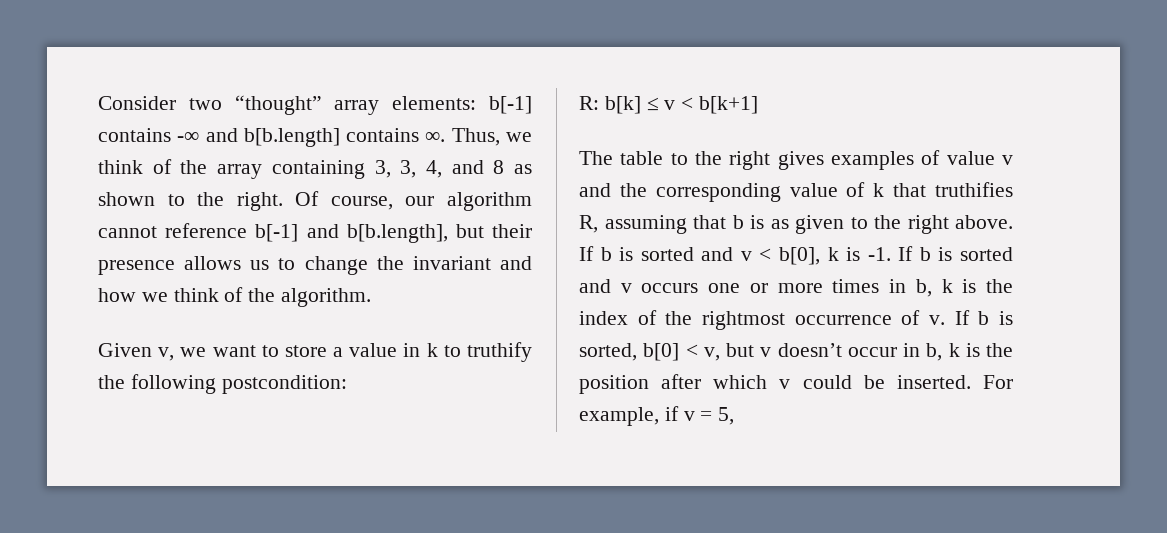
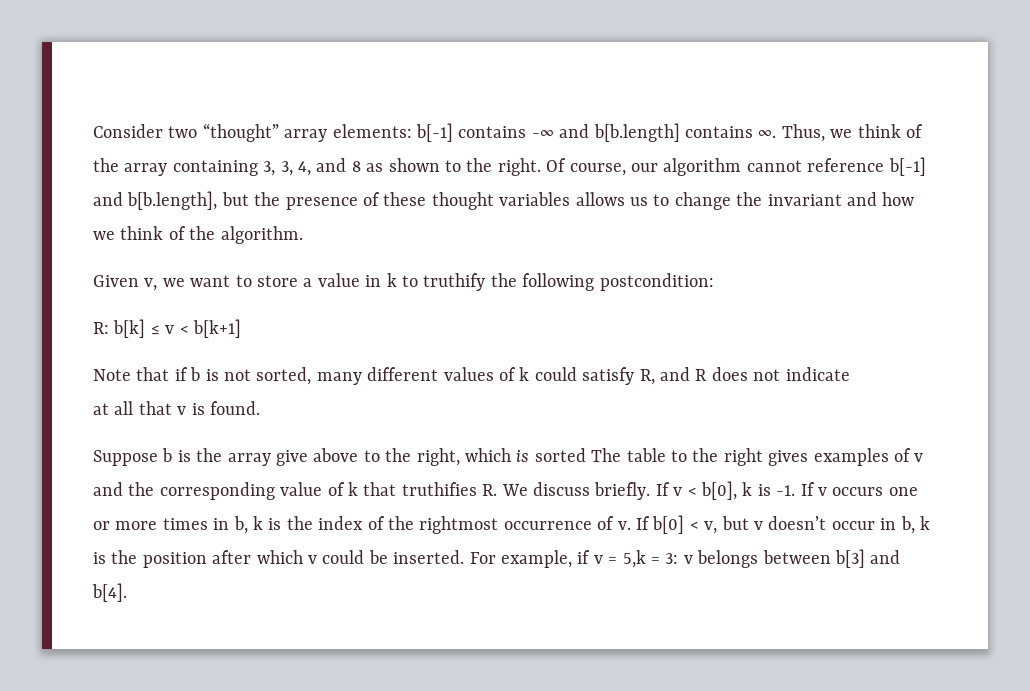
[492,224,532,238] [98,260,175,275] their presence -> [254,192,571,210] the presence of these thought variables
(759, 105) none -> [93,367,850,385] [93,401,260,415] [93,448,586,466] Note that if b is not sorted, many different values of k could satisfy R, and R does not indicate // at all that v is found. // Suppose b is the array give above to the right, which is sorted
[946,151,995,165] value -> (911, 455) none
[579,215,1013,234] [579,246,734,261] R, assuming that b is as given to the right above. If b is sorted and -> [482,482,670,500] R. We discuss briefly. If
[919,247,1013,261] [579,279,611,293] b is sorted and -> (815, 489) none
[978,311,1013,325] [579,343,637,361] b is sorted, -> (650, 523) none
[718,407,735,425] 5, -> [622,549,901,568] [92,583,127,602] 5,k = 3: v belongs between b[3] and b[4].

